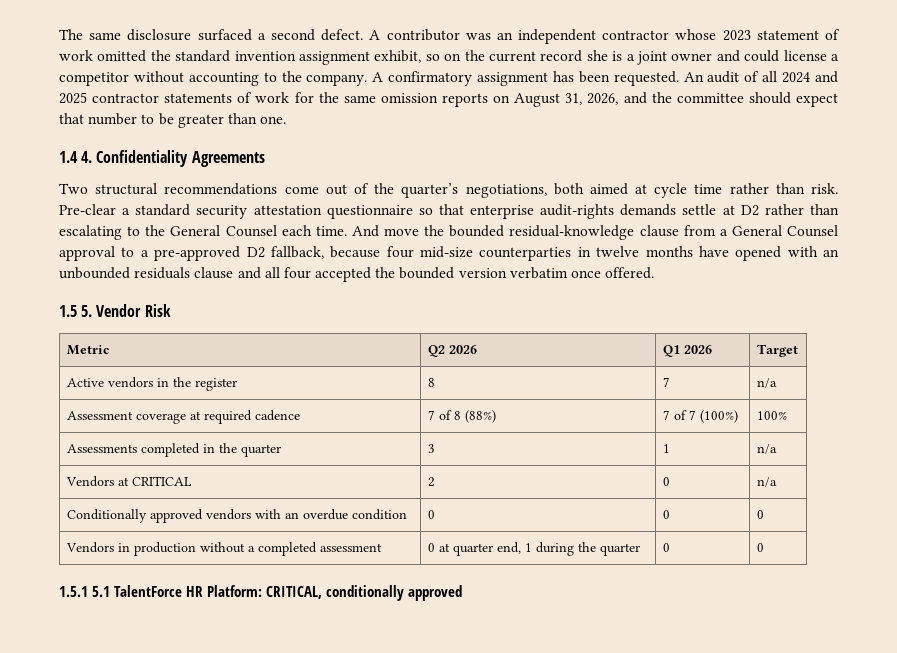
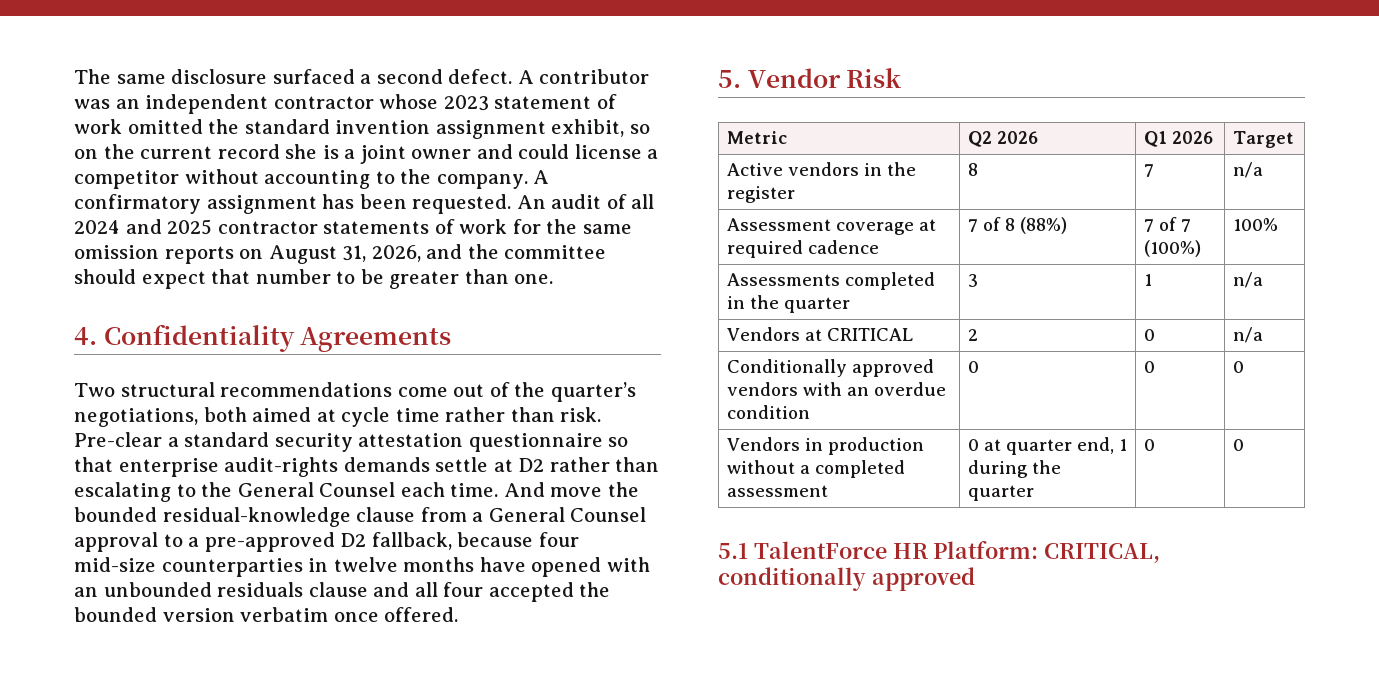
[59,151,78,163] 1.4 -> (554, 279) none
[59,305,77,317] 1.5 -> (459, 614) none
[59,586,88,597] 1.5.1 -> (1244, 445) none

